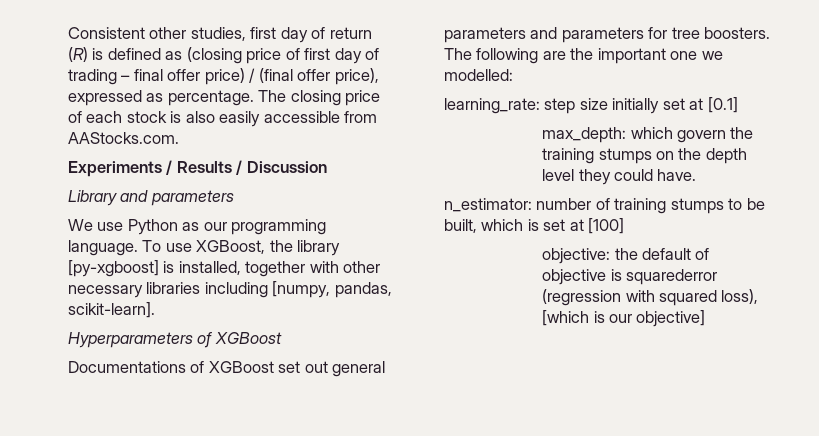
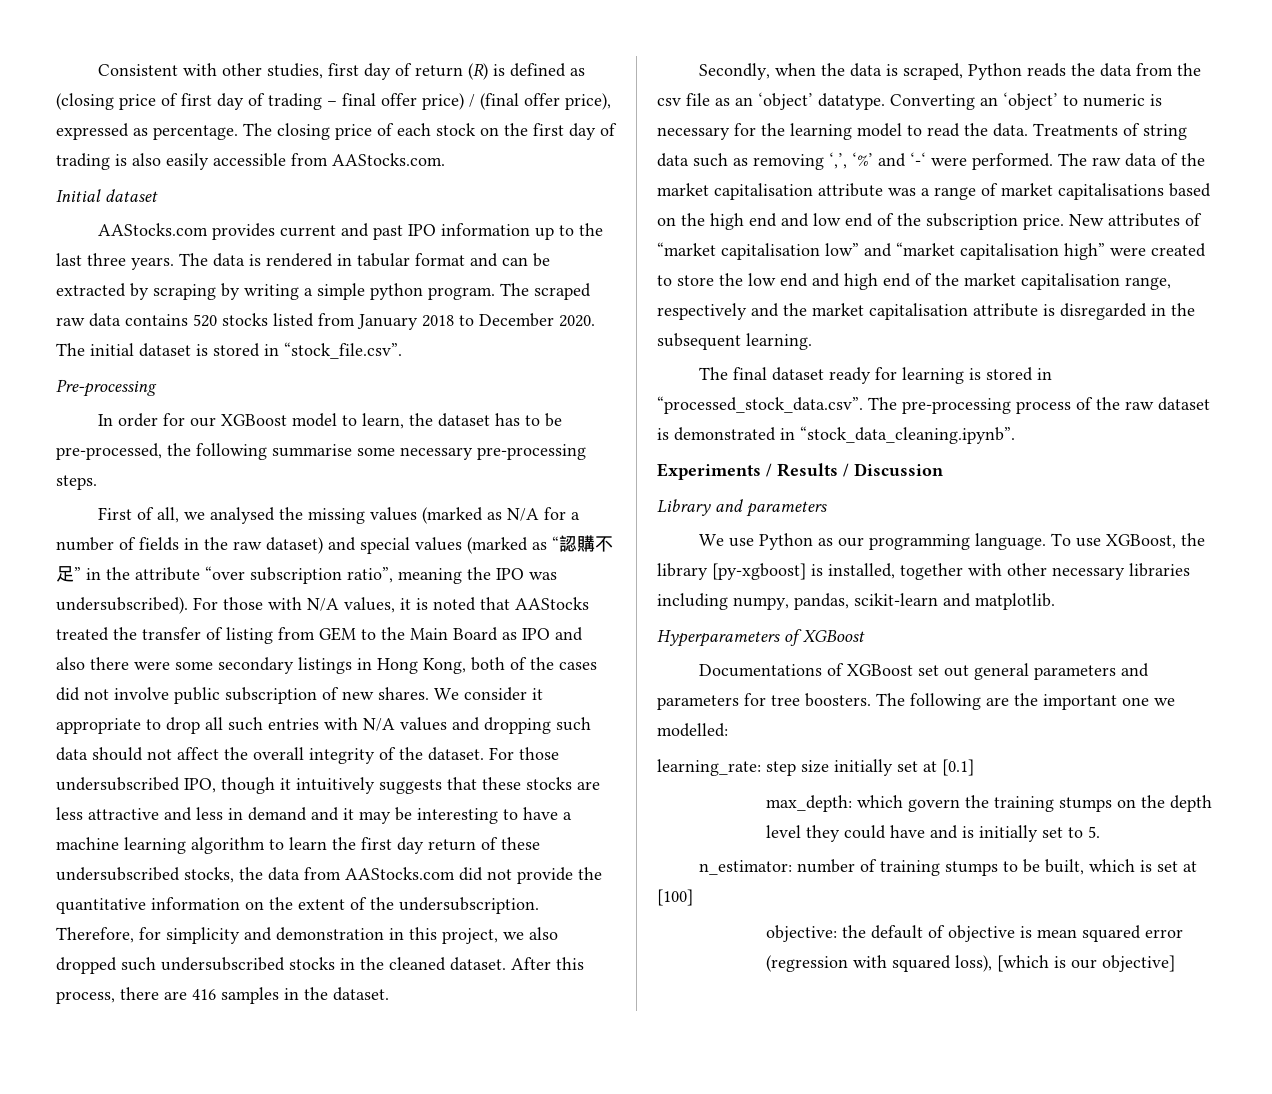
(145, 33) none -> [183,63,218,76] with
(167, 117) none -> [480,123,617,140] [56,153,110,170] on the first day of trading
(179, 138) none -> [56,189,158,202] [98,223,604,240] [56,253,550,270] [56,283,591,300] [56,313,595,330] [56,342,402,359] [56,379,157,397] [98,413,563,429] [56,443,586,460] [56,475,97,490] [98,507,581,524] [56,535,613,554] [56,566,557,584] [56,597,589,614] [56,627,583,644] [56,657,597,674] [56,687,543,704] [56,717,591,734] [56,747,559,764] [56,777,600,794] [56,807,572,824] [56,837,540,854] [56,867,602,884] [56,897,539,914] [56,927,558,944] [56,957,584,974] [56,987,389,1004] [699,63,1202,80] [657,92,1162,110] [657,123,1187,140] [657,152,1205,170] [657,183,1211,200] [657,213,1202,230] [657,242,1206,260] [657,273,1171,290] [657,303,1195,320] [657,333,812,350] [699,367,1053,384] [657,396,1210,414] [657,426,1015,444] // Initial dataset // AAStocks.com provides current and past IPO information up to the last three years. The data is rendered in tabular format and can be extracted by scraping by writing a simple python program. The scraped raw data contains 520 stocks listed from January 2018 to December 2020. The initial dataset is stored in “stock_file.csv”. // Pre-processing // In order for our XGBoost model to learn, the dataset has to be pre-processed, the following summarise some necessary pre-processing steps. // First of all, we analysed the missing values (marked as N/A for a number of fields in the raw dataset) and special values (marked as “認購不足” in the attribute “over subscription ratio”, meaning the IPO was undersubscribed). For those with N/A values, it is noted that AAStocks treated the transfer of listing from GEM to the Main Board as IPO and also there were some secondary listings in Hong Kong, both of the cases did not involve public subscription of new shares. We consider it appropriate to drop all such entries with N/A values and dropping such data should not affect the overall integrity of the dataset. For those undersubscribed IPO, though it intuitively suggests that these stocks are less attractive and less in demand and it may be interesting to have a machine learning algorithm to learn the first day return of these undersubscribed stocks, the data from AAStocks.com did not provide the quantitative information on the extent of the undersubscription. Therefore, for simplicity and demonstration in this project, we also dropped such undersubscribed stocks in the cleaned dataset. After this process, there are 416 samples in the dataset. // Secondly, when the data is scraped, Python reads the data from the csv file as an ‘object’ datatype. Converting an ‘object’ to numeric is necessary for the learning model to read the data. Treatments of string data such as removing ‘,’, ‘%’ and ‘-‘ were performed. The raw data of the market capitalisation attribute was a range of market capitalisations based on the high end and low end of the subscription price. New attributes of “market capitalisation low” and “market capitalisation high” were created to store the low end and high end of the market capitalisation range, respectively and the market capitalisation attribute is disregarded in the subsequent learning. // The final dataset ready for learning is stored in “processed_stock_data.csv”. The pre-processing process of the raw dataset is demonstrated in “stock_data_cleaning.ipynb”.
[272,281,392,298] [68,302,155,318] [numpy, pandas, scikit-learn]. -> [733,593,1055,610] numpy, pandas, scikit-learn and matplotlib.
[657,169,697,181] have. -> [889,825,1100,842] have and is initially set to 5.
[626,269,718,285] squarederror -> [1036,925,1183,942] mean squared error

